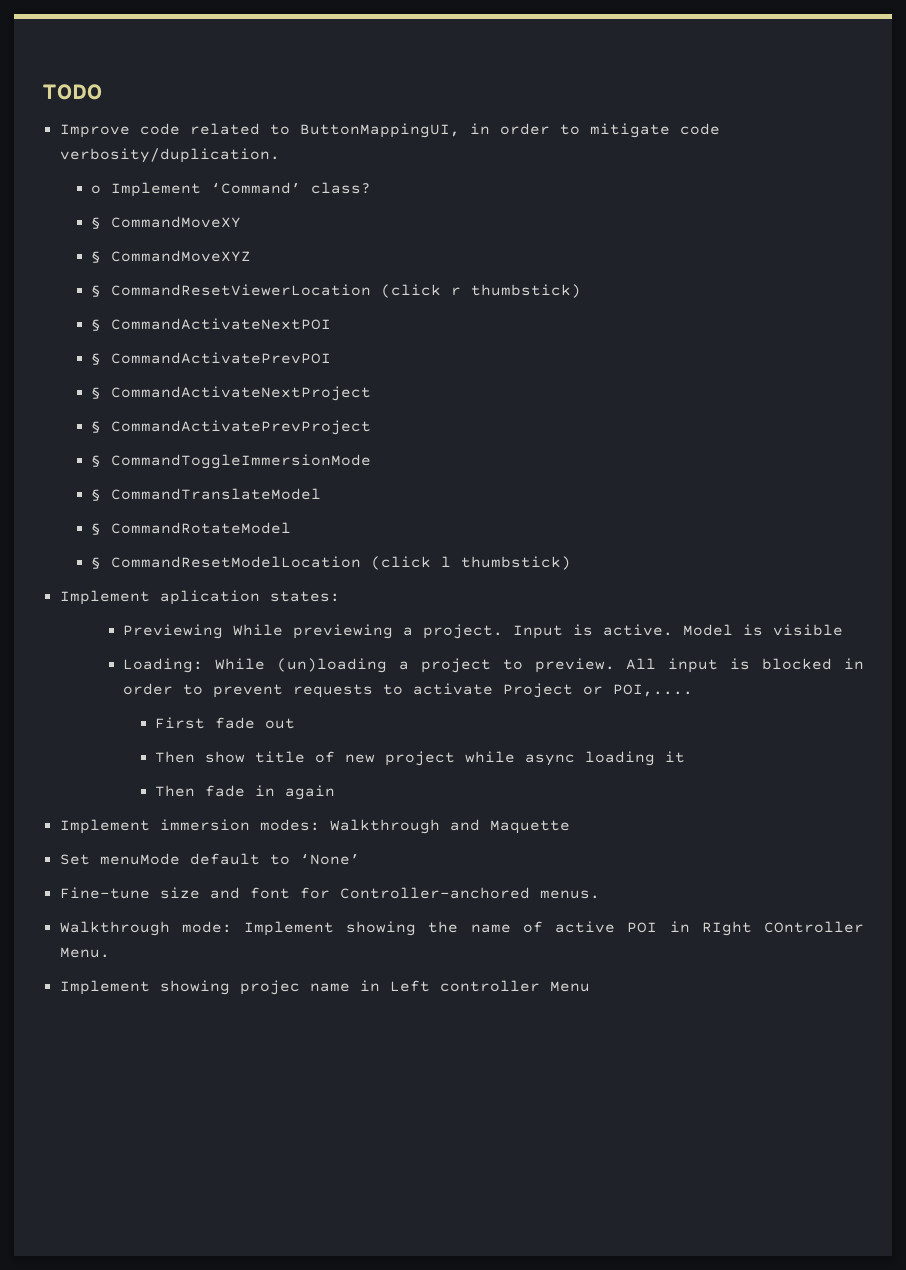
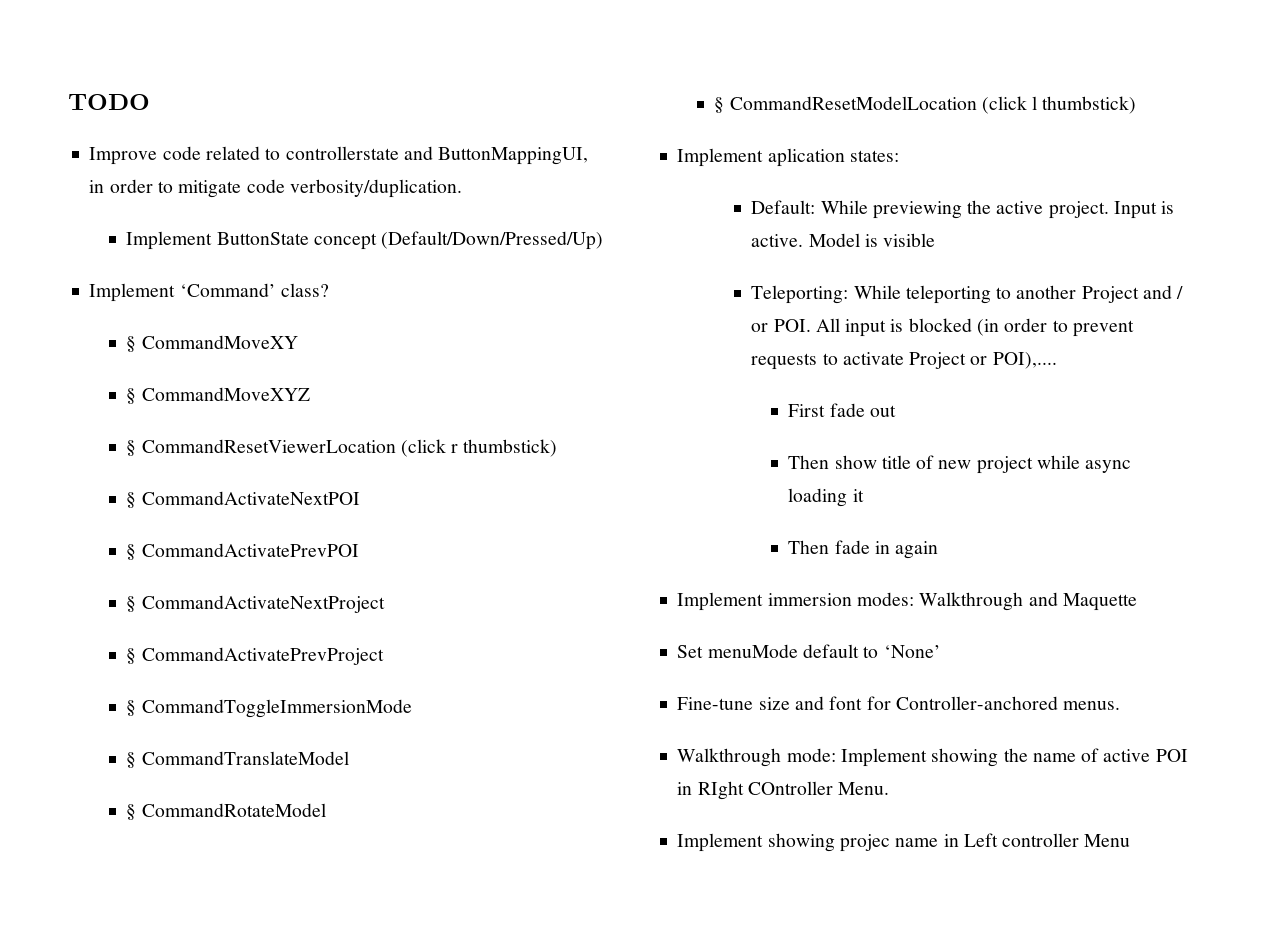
(290, 129) none -> [285,146,433,160] controllerstate and
[91,185,102,194] o -> [126,231,604,250] Implement ButtonState concept (Default/Down/Pressed/Up) //
[123,624,224,639] Previewing -> [751,200,816,214] Default:
[403,627,414,636] a -> [967,200,1044,214] the active
[123,658,615,673] Loading: While (un)loading a project to preview. -> [751,285,1184,304] [751,319,811,332] Teleporting: While teleporting to another Project and / or POI.
[844,658,865,670] in -> [976,319,999,336] (in
[613,684,694,697] POI,.... -> [992,352,1057,369] POI),....

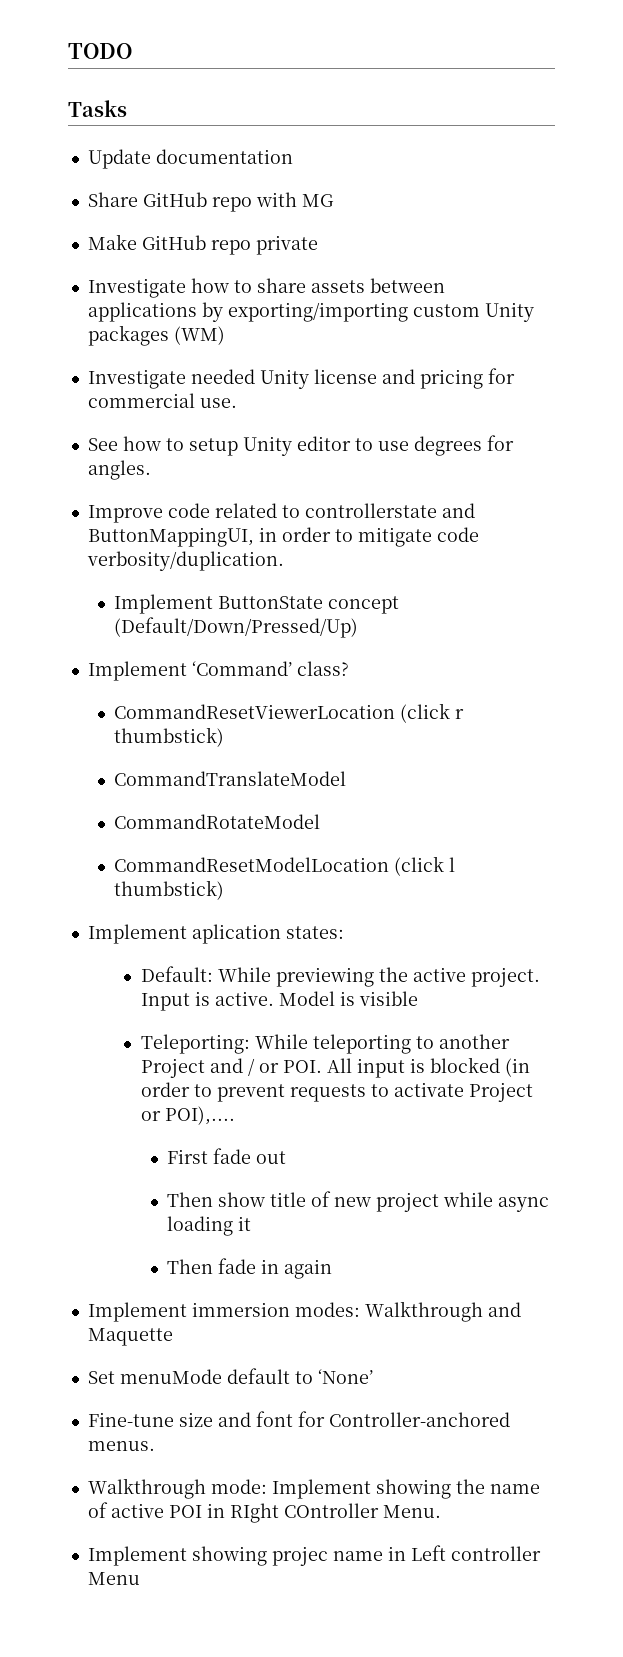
(150, 102) none -> [68,100,127,117] [87,149,293,169] [87,192,334,212] [87,234,318,255] [87,278,445,298] [87,302,534,322] [87,325,225,346] [87,368,515,389] [87,393,237,408] [87,435,514,456] [87,460,151,480] // Tasks // Update documentation // Share GitHub repo with MG // Make GitHub repo private // Investigate how to share assets between applications by exporting/importing custom Unity packages (WM) // Investigate needed Unity license and pricing for commercial use. // See how to setup Unity editor to use degrees for angles.
[126,335,298,352] [126,387,310,404] [126,440,137,456] § CommandMoveXY // § CommandMoveXYZ // § -> (349, 668) none
[126,491,360,508] [126,543,359,560] [126,595,385,613] [126,647,384,665] [126,699,412,718] [126,752,137,768] § CommandActivateNextPOI // § CommandActivatePrevPOI // § CommandActivateNextProject // § CommandActivatePrevProject // § CommandToggleImmersionMode // § -> (225, 737) none
[126,804,137,820] § -> (347, 778) none
[714,97,725,113] § -> (321, 821) none

